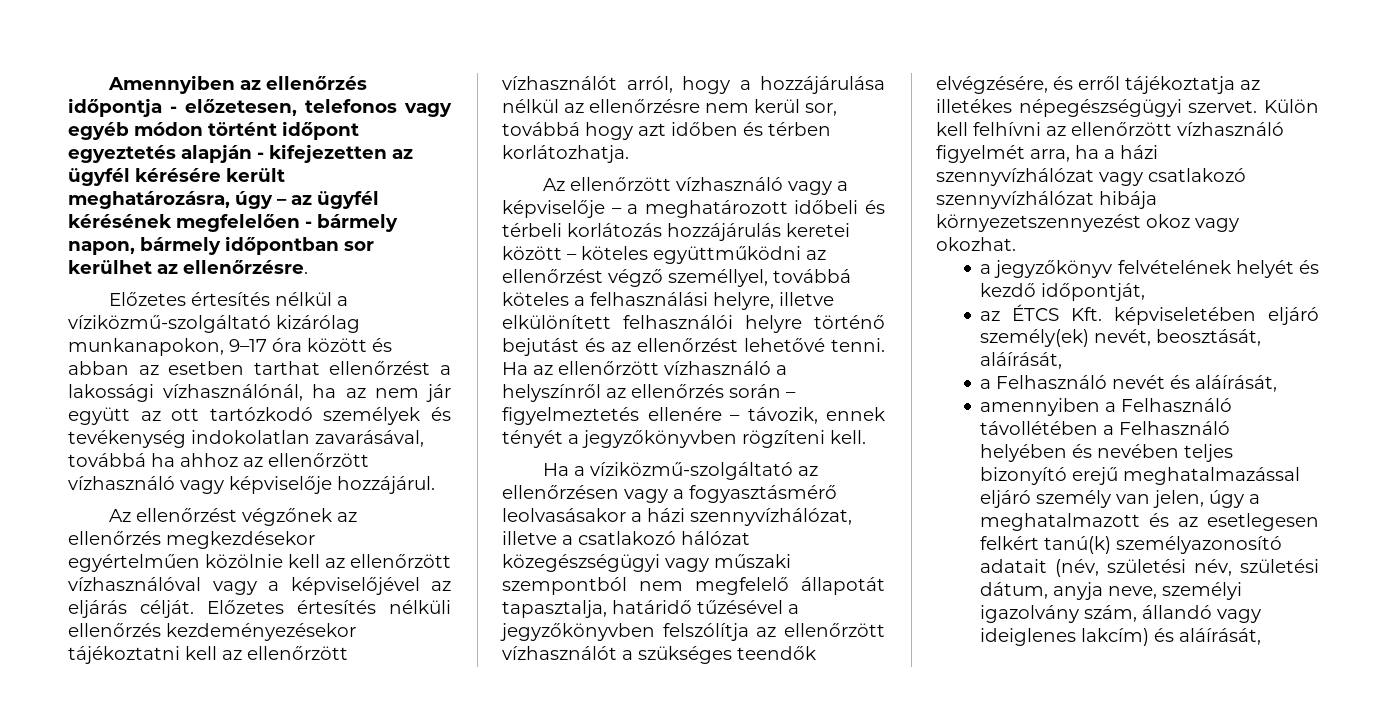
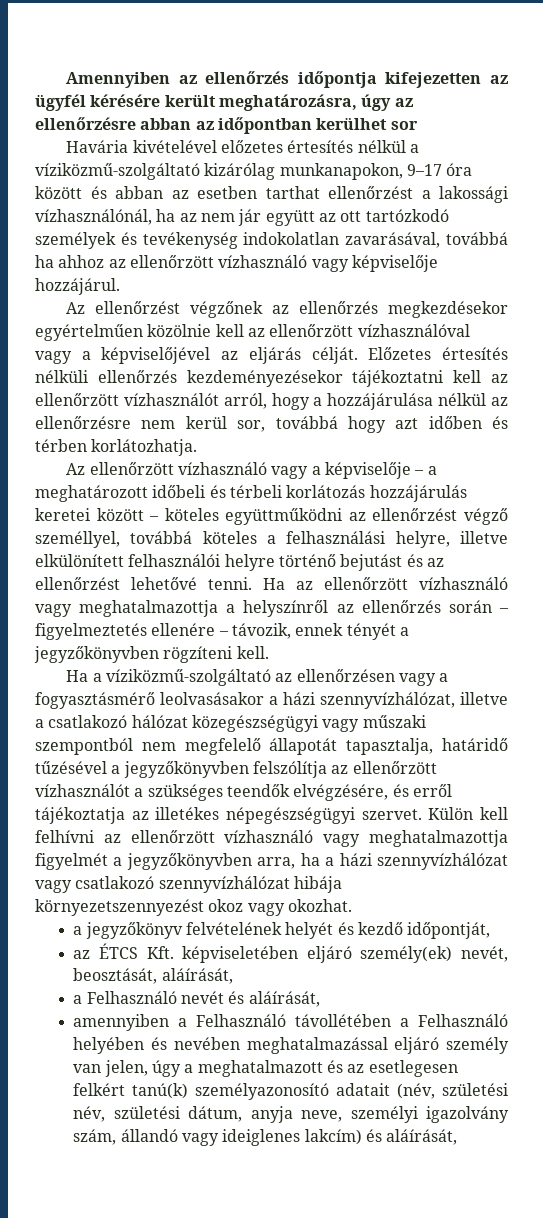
[170,99,452,117] [68,121,359,140] [68,144,264,163] - előzetesen, telefonos vagy egyéb módon történt időpont egyeztetés alapján - -> (377, 79) none
[277,191,379,209] [68,214,398,232] [68,236,374,255] [68,260,308,274] [109,292,187,306] – az ügyfél kérésének megfelelően - bármely napon, bármely időpontban sor kerülhet az ellenőrzésre. // Előzetes -> [394,98,413,107] [35,117,418,134] [66,140,284,153] az ellenőrzésre abban az időpontban kerülhet sor // Havária kivételével előzetes
(771, 368) none -> [35,600,219,617] vagy meghatalmazottja
[936,145,1025,163] figyelmét -> [323,830,509,847] [35,853,252,870] vagy meghatalmazottja figyelmét a jegyzőkönyvben
[1184,444,1234,462] [980,467,1119,485] teljes bizonyító erejű -> (240, 1043) none

